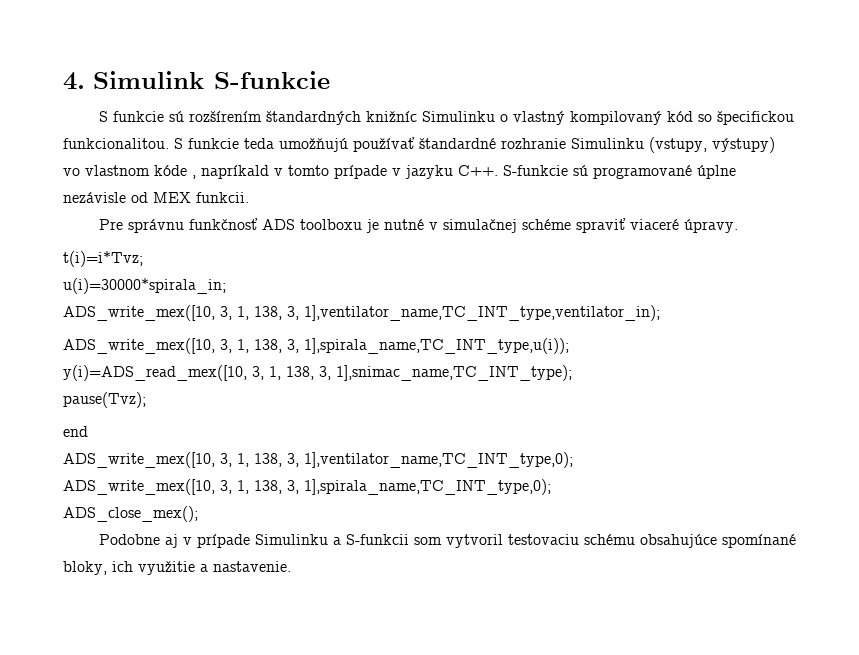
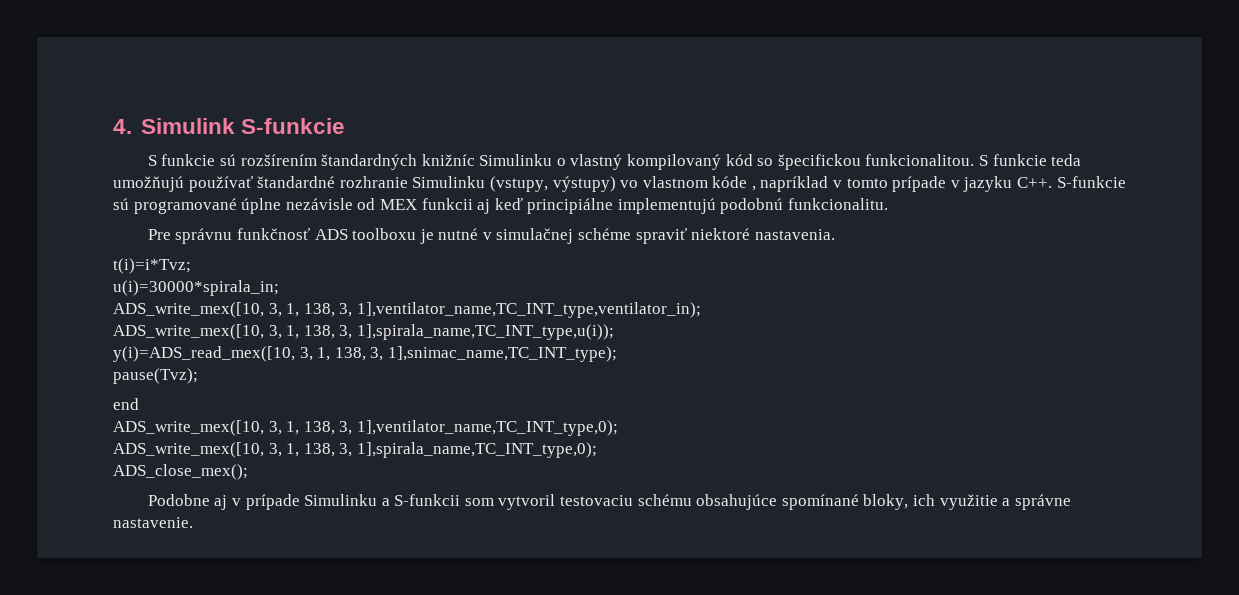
[201,165,269,179] napríkald -> [760,176,829,192] napríklad
[196,192,249,203] funkcii. -> [421,198,889,214] funkcii aj keď principiálne implementujú podobnú funkcionalitu.
[629,219,738,233] viaceré úpravy. -> [691,228,835,240] niektoré nastavenia.
(208, 568) none -> [1014,494,1071,510] správne

